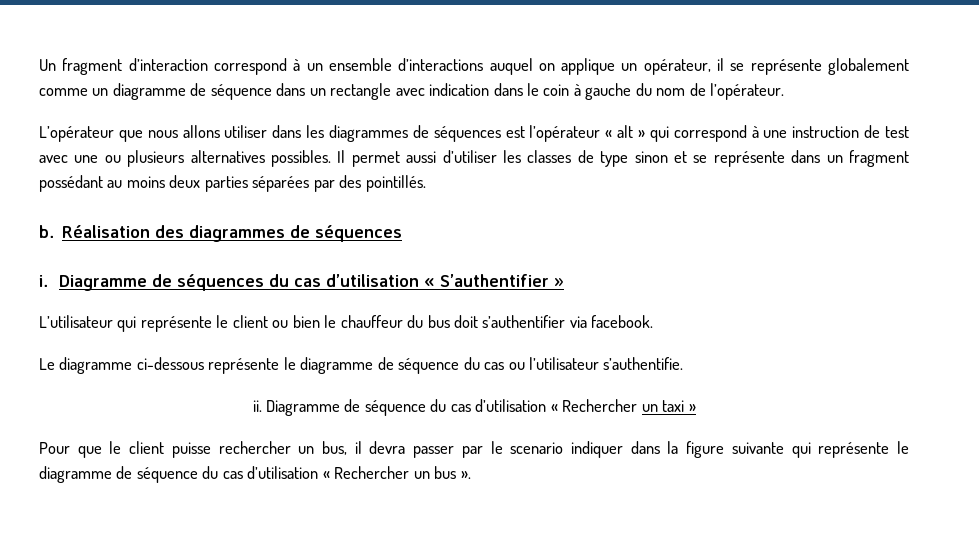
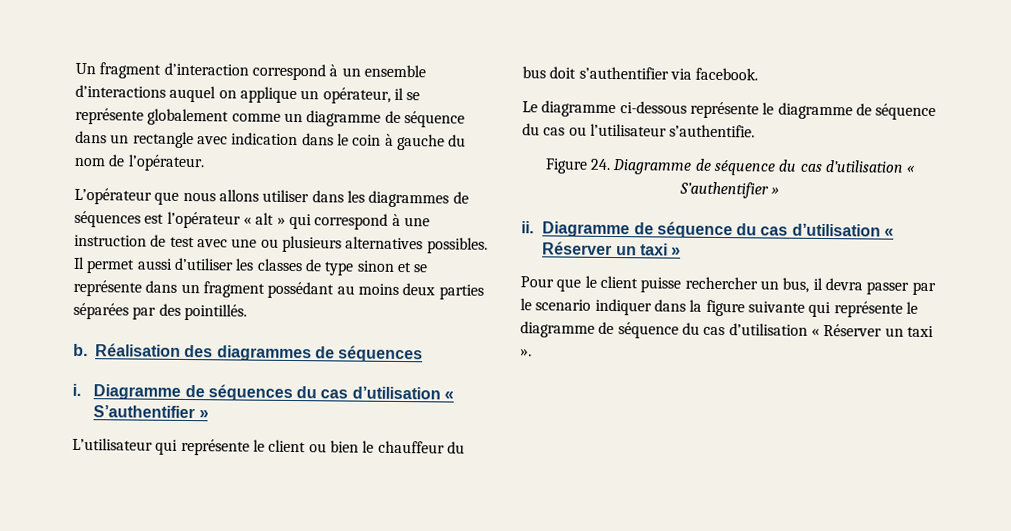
[252,399,638,416] ii. Diagramme de séquence du cas d’utilisation « Rechercher -> [544,158,916,176] [678,181,780,199] [521,221,895,239] [542,241,613,256] Figure 24. Diagramme de séquence du cas d’utilisation « S’authentifier » // ii. Diagramme de séquence du cas d’utilisation « Réserver
[334,466,457,479] Rechercher un bus -> [823,323,934,338] Réserver un taxi

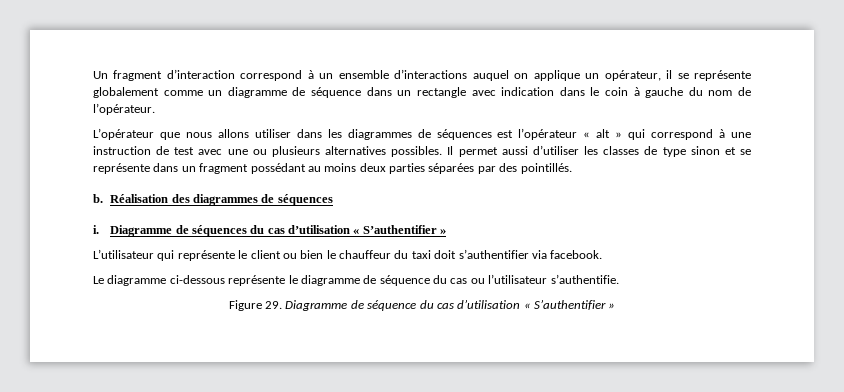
[522,66,546,79] bus -> [411,250,431,259] taxi
[590,158,612,170] 24. -> [265,301,282,309] 29.
[521,221,895,239] [542,241,682,256] [520,275,936,296] [520,298,918,318] [520,321,934,339] [520,348,532,357] // ii. Diagramme de séquence du cas d’utilisation « Réserver un taxi » // Pour que le client puisse rechercher un bus, il devra passer par le scenario indiquer dans la figure suivante qui représente le diagramme de séquence du cas d’utilisation « Réserver un taxi ». -> (616, 306) none

